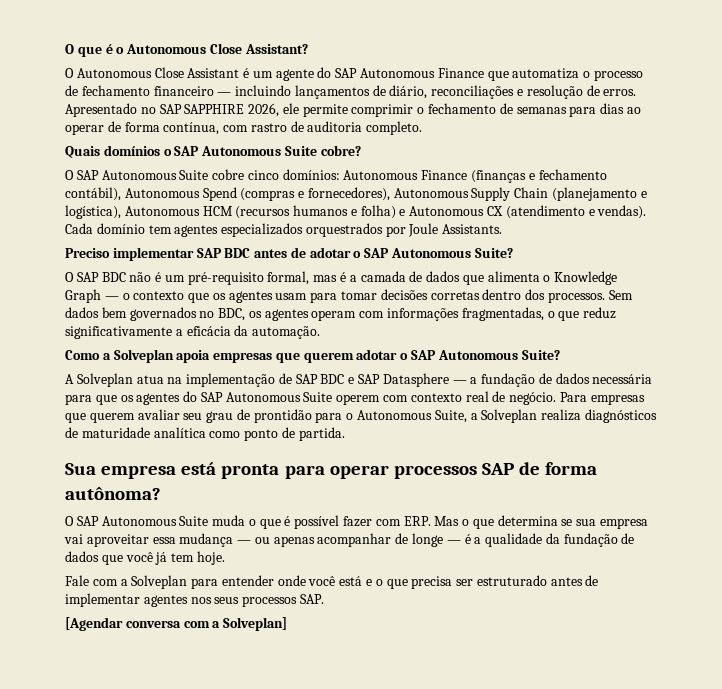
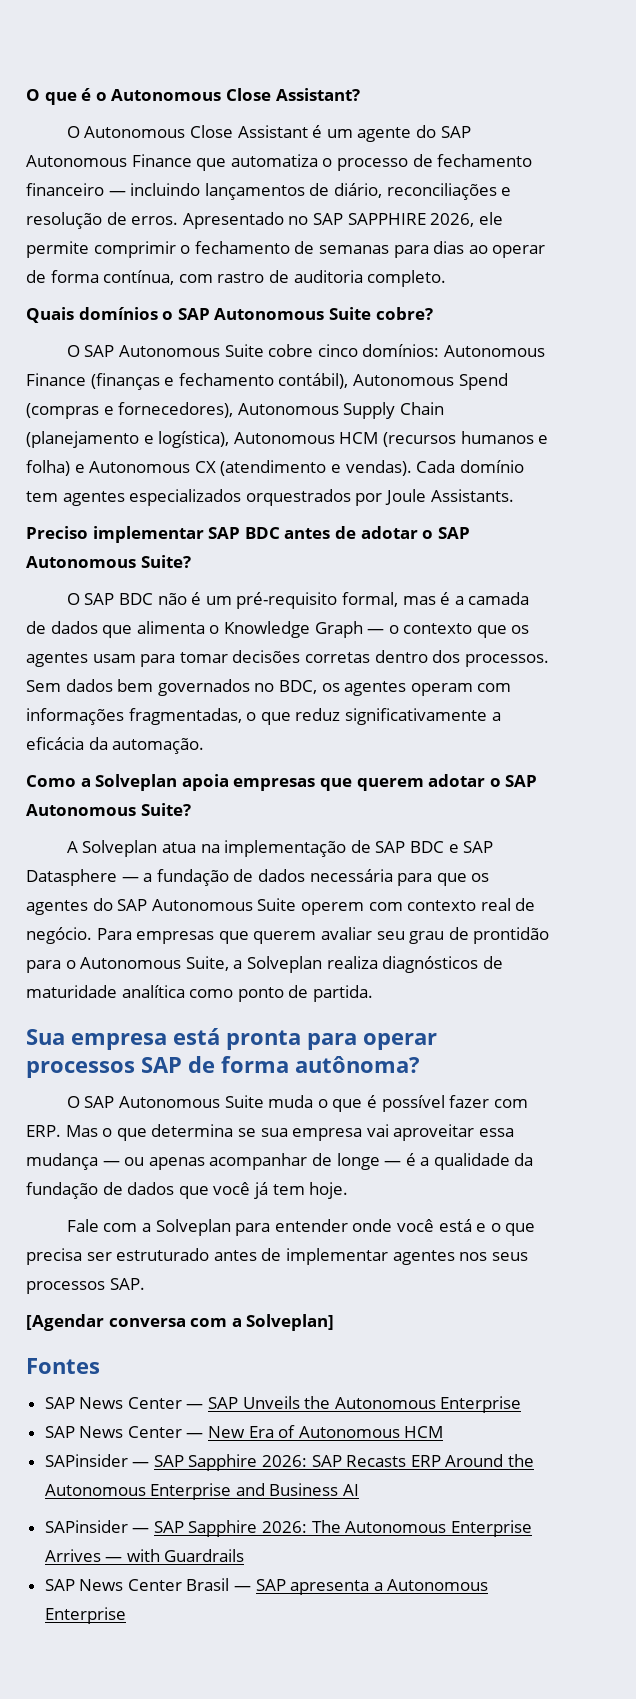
(288, 624) none -> [26,1358,100,1374] [44,1396,522,1413] [44,1425,444,1438] [44,1454,535,1471] [44,1483,360,1500] [44,1520,532,1537] [44,1549,245,1562] [44,1578,489,1595] [44,1607,126,1624] // Fontes // SAP News Center — SAP Unveils the Autonomous Enterprise // SAP News Center — New Era of Autonomous HCM // SAPinsider — SAP Sapphire 2026: SAP Recasts ERP Around the Autonomous Enterprise and Business AI // SAPinsider — SAP Sapphire 2026: The Autonomous Enterprise Arrives — with Guardrails // SAP News Center Brasil — SAP apresenta a Autonomous Enterprise

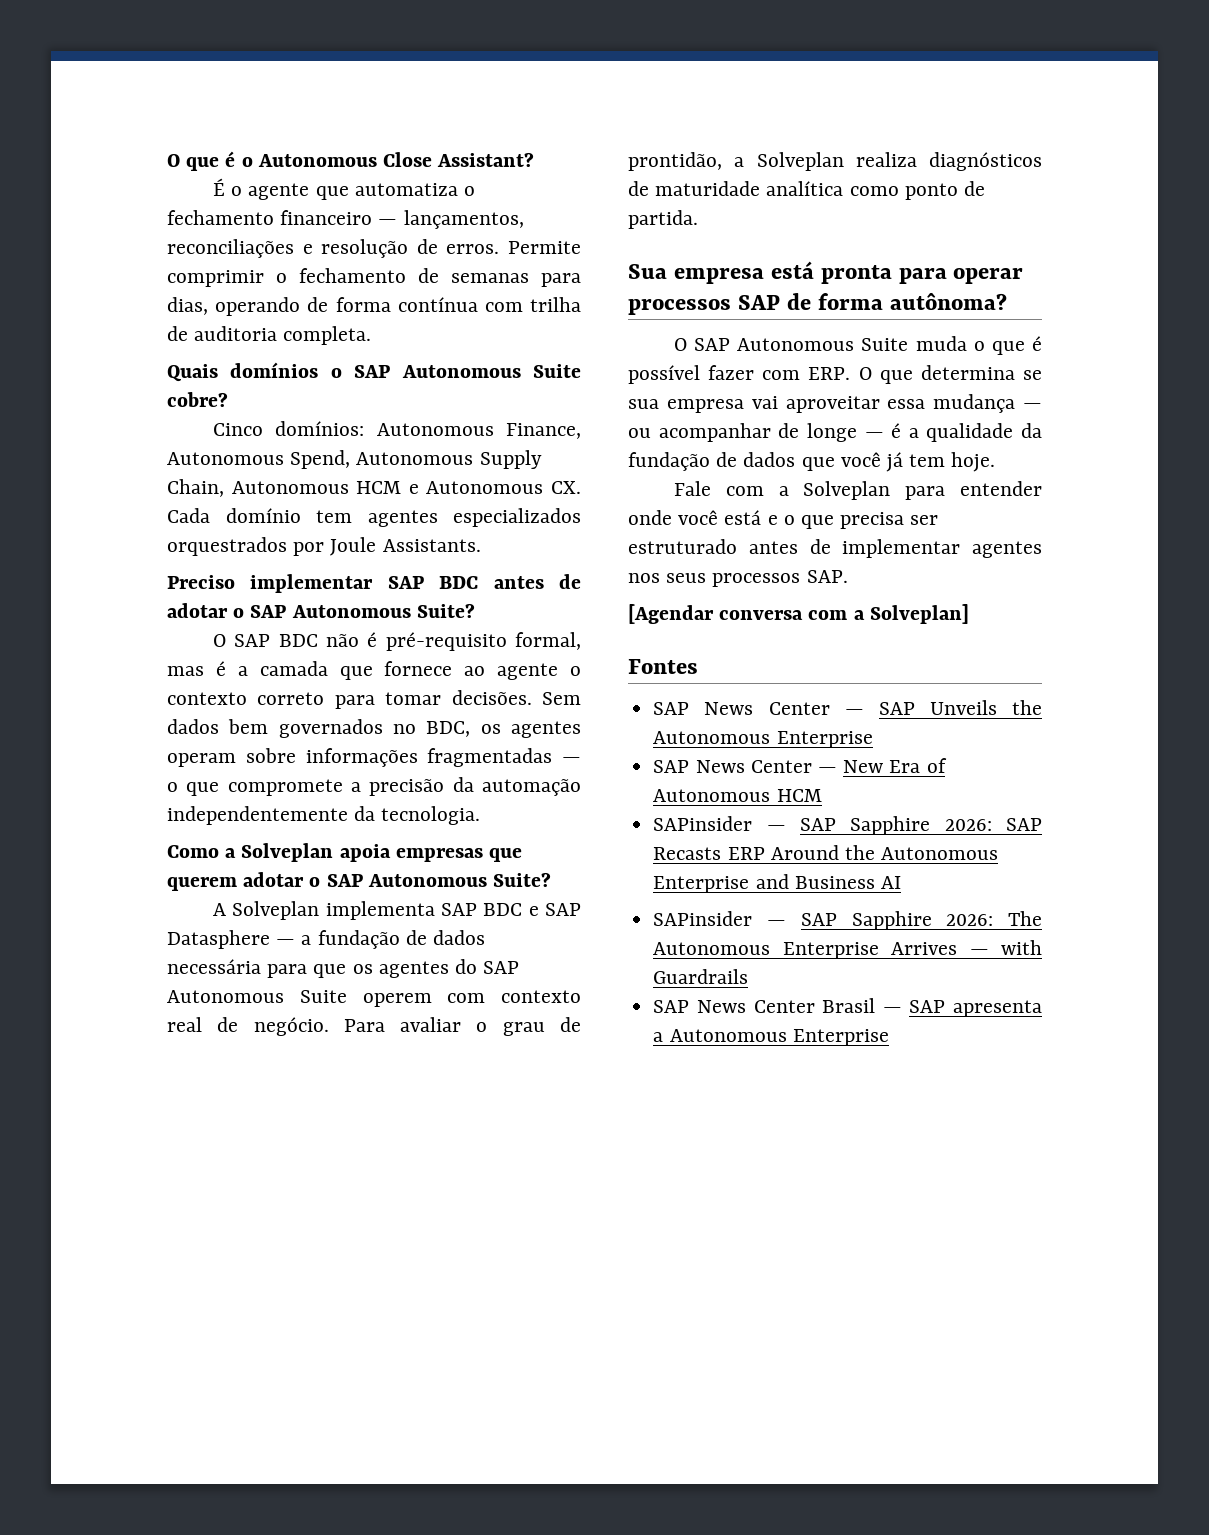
[66,125,471,142] [26,154,192,167] O Autonomous Close Assistant é um agente do SAP Autonomous Finance -> [212,178,310,200] É o agente
[336,154,433,171] processo de -> (475, 191) none
[130,183,382,200] incluindo lançamentos de diário, -> [403,210,524,229] lançamentos,
[182,212,503,229] [26,241,89,258] Apresentado no SAP SAPPHIRE 2026, ele permite -> [508,241,581,254] Permite
[433,241,546,258] [26,270,265,285] dias ao operar de forma contínua, com rastro -> [167,297,581,316] dias, operando de forma contínua com trilha
[367,270,447,287] completo. -> [283,326,372,345] completa.
[66,344,545,357] [26,373,508,390] [26,402,444,419] [26,431,549,448] [26,460,412,476] O SAP Autonomous Suite cobre cinco domínios: Autonomous Finance (finanças e fechamento contábil), Autonomous Spend (compras e fornecedores), Autonomous Supply Chain (planejamento e logística), Autonomous HCM (recursos humanos e folha) e Autonomous CX (atendimento e vendas). -> [212,421,581,439] [167,450,542,469] [167,479,581,497] Cinco domínios: Autonomous Finance, Autonomous Spend, Autonomous Supply Chain, Autonomous HCM e Autonomous CX.
[205,596,232,605] um -> (378, 639) none
[26,621,530,638] [26,650,549,667] de dados que alimenta o Knowledge Graph — o contexto que os agentes usam para tomar decisões corretas dentro dos processos. -> [339,661,581,680] [167,690,532,709] que fornece ao agente o contexto correto para tomar decisões.
[477,683,512,692] [26,708,501,725] [26,737,205,754] com informações fragmentadas, o que reduz significativamente a eficácia da automação. -> [245,748,581,767] [167,777,581,796] [167,806,481,825] sobre informações fragmentadas — o que compromete a precisão da automação independentemente da tecnologia.
[162,840,371,857] atua na implementação de -> [325,901,435,920] implementa
[136,927,550,944] [26,956,229,973] empresas que querem avaliar seu grau de prontidão para o Autonomous Suite, -> [400,1017,581,1036] [628,152,722,171] avaliar o grau de prontidão,
[65,1125,113,1137] Mas o -> [858,367,872,380] O
[148,1157,205,1170] apenas -> (651, 433) none

